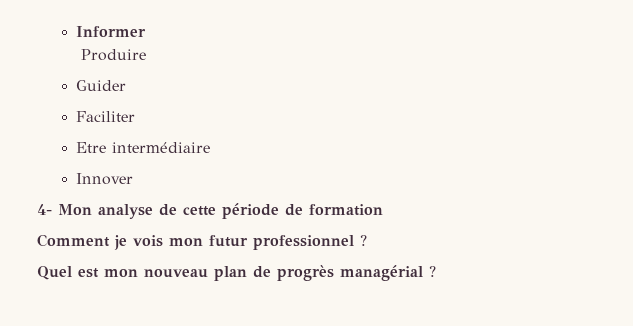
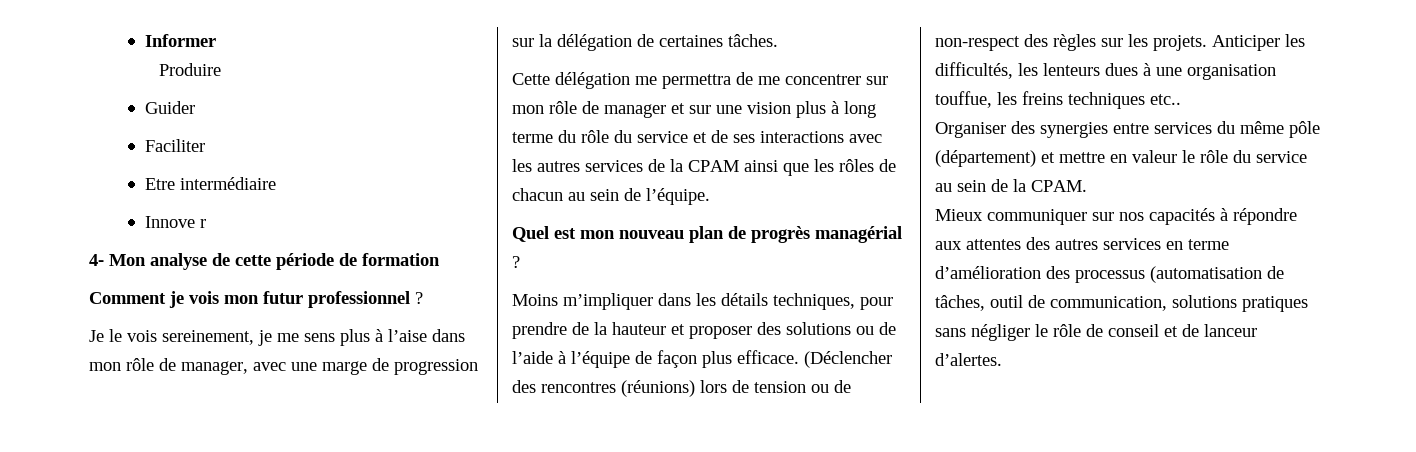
[76,173,134,185] Innover -> [144,216,206,228] Innove r
(367, 240) none -> [89,329,465,346] [89,358,478,375] [512,34,778,51] [512,72,888,89] [512,101,876,118] [512,130,882,143] [512,159,896,176] [512,188,710,205] // Je le vois sereinement, je me sens plus à l’aise dans mon rôle de manager, avec une marge de progression sur la délégation de certaines tâches. // Cette délégation me permettra de me concentrer sur mon rôle de manager et sur une vision plus à long terme du rôle du service et de ses interactions avec les autres services de la CPAM ainsi que les rôles de chacun au sein de l’équipe.
(436, 271) none -> [512,293,893,310] [512,322,896,339] [512,350,892,368] [512,380,851,397] [935,34,1305,51] [935,62,1276,80] [935,91,1181,109] [935,121,1320,138] [935,150,1307,167] [935,179,1087,192] [935,208,1297,225] [935,237,1229,250] [935,266,1284,283] [935,295,1308,312] [935,324,1257,341] [935,353,1002,366] // Moins m’impliquer dans les détails techniques, pour prendre de la hauteur et proposer des solutions ou de l’aide à l’équipe de façon plus efficace. (Déclencher des rencontres (réunions) lors de tension ou de non-respect des règles sur les projets. Anticiper les difficultés, les lenteurs dues à une organisation touffue, les freins techniques etc.. // Organiser des synergies entre services du même pôle (département) et mettre en valeur le rôle du service au sein de la CPAM. // Mieux communiquer sur nos capacités à répondre aux attentes des autres services en terme d’amélioration des processus (automatisation de tâches, outil de communication, solutions pratiques sans négliger le rôle de conseil et de lanceur d’alertes.

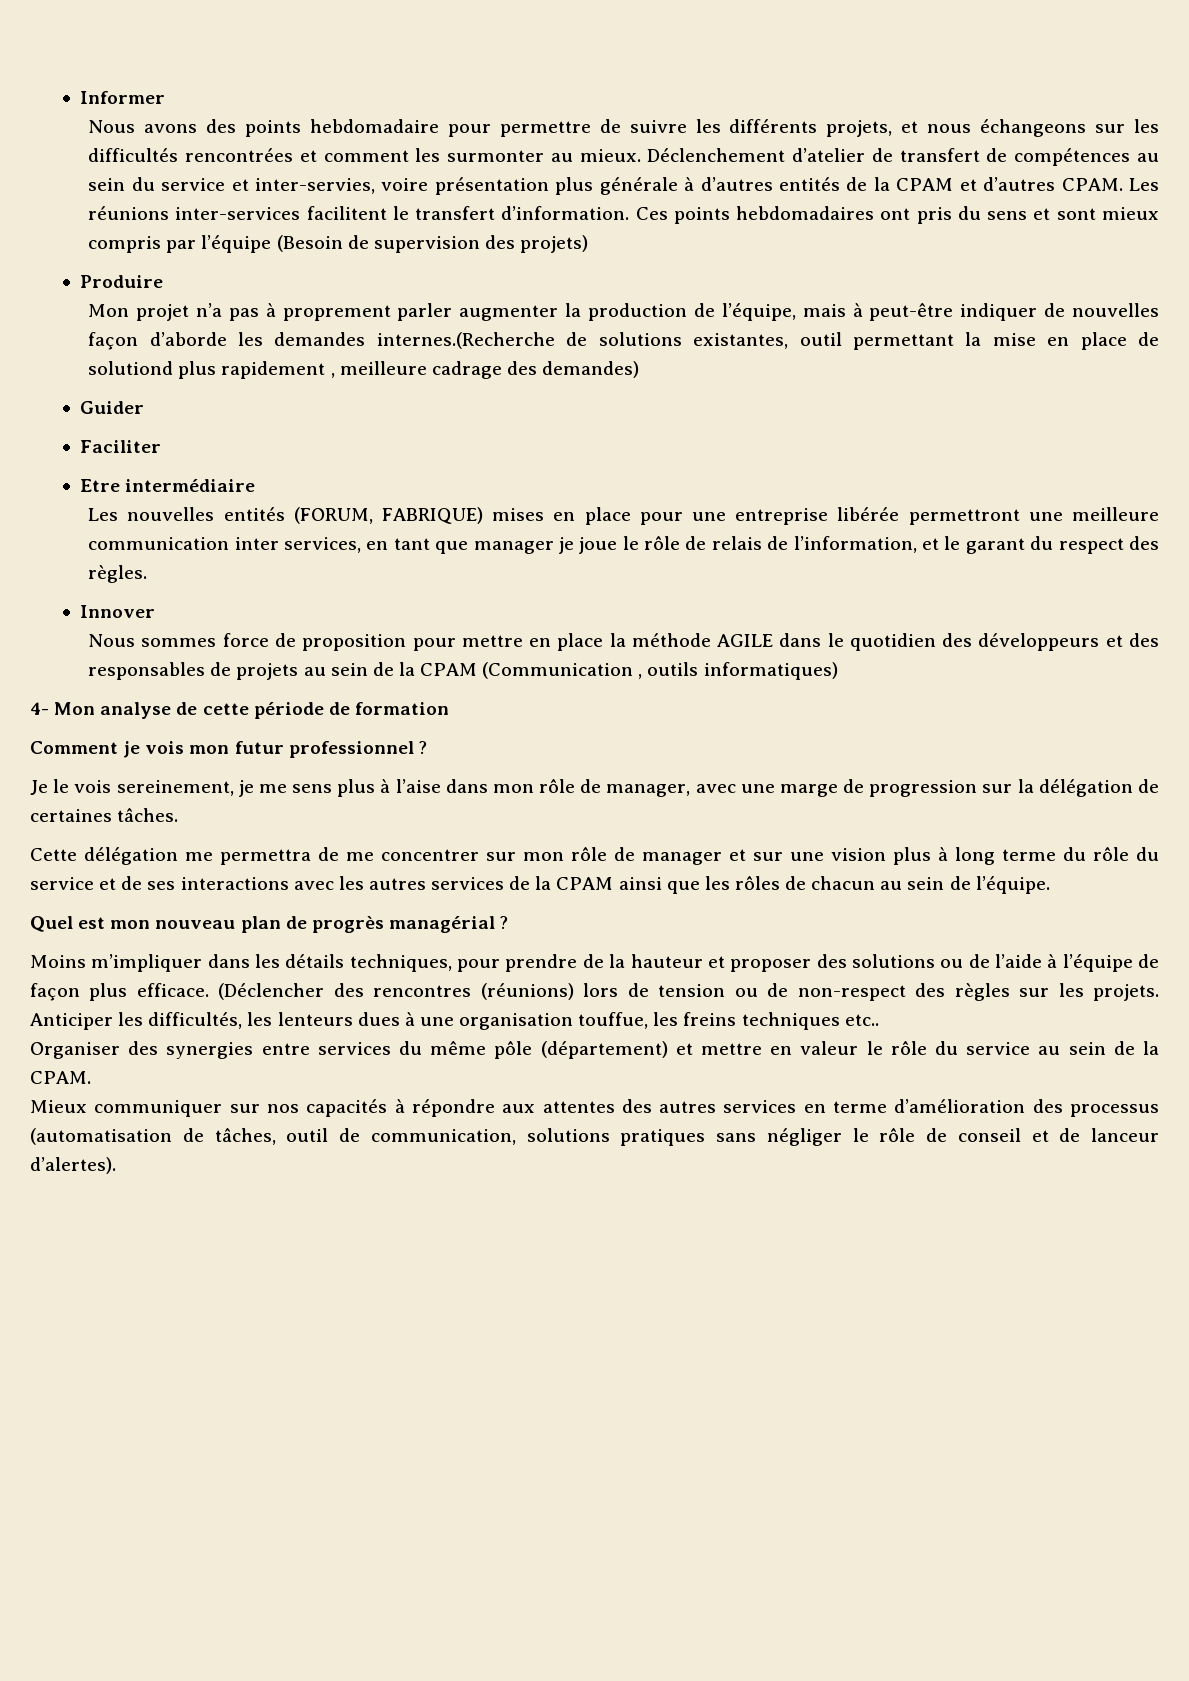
[159,63,222,76] [144,101,195,114] [144,139,205,152] [144,177,276,190] [144,216,206,228] Produire // Guider // Faciliter // Etre intermédiaire // Innove r -> [88,119,1160,137] [88,148,1159,166] [88,177,1160,195] [88,206,1159,224] [88,235,589,253] [79,275,163,288] [88,303,1159,321] [88,332,1160,350] [88,361,640,379] [79,401,144,414] [79,440,161,453] [79,478,256,492] [88,507,1159,525] [88,536,1159,554] [88,565,148,583] [79,605,155,618] [88,633,1159,651] [88,662,838,680] Nous avons des points hebdomadaire pour permettre de suivre les différents projets, et nous échangeons sur les difficultés rencontrées et comment les surmonter au mieux. Déclenchement d’atelier de transfert de compétences au sein du service et inter-servies, voire présentation plus générale à d’autres entités de la CPAM et d’autres CPAM. Les réunions inter-services facilitent le transfert d’information. Ces points hebdomadaires ont pris du sens et sont mieux compris par l’équipe (Besoin de supervision des projets) // Produire // Mon projet n’a pas à proprement parler augmenter la production de l’équipe, mais à peut-être indiquer de nouvelles façon d’aborde les demandes internes.(Recherche de solutions existantes, outil permettant la mise en place de solutiond plus rapidement , meilleure cadrage des demandes) // Guider // Faciliter // Etre intermédiaire // Les nouvelles entités (FORUM, FABRIQUE) mises en place pour une entreprise libérée permettront une meilleure communication inter services, en tant que manager je joue le rôle de relais de l’information, et le garant du respect des règles. // Innover // Nous sommes force de proposition pour mettre en place la méthode AGILE dans le quotidien des développeurs et des responsables de projets au sein de la CPAM (Communication , outils informatiques)
[935,353,1002,366] d’alertes. -> [30,1157,116,1174] d’alertes).

